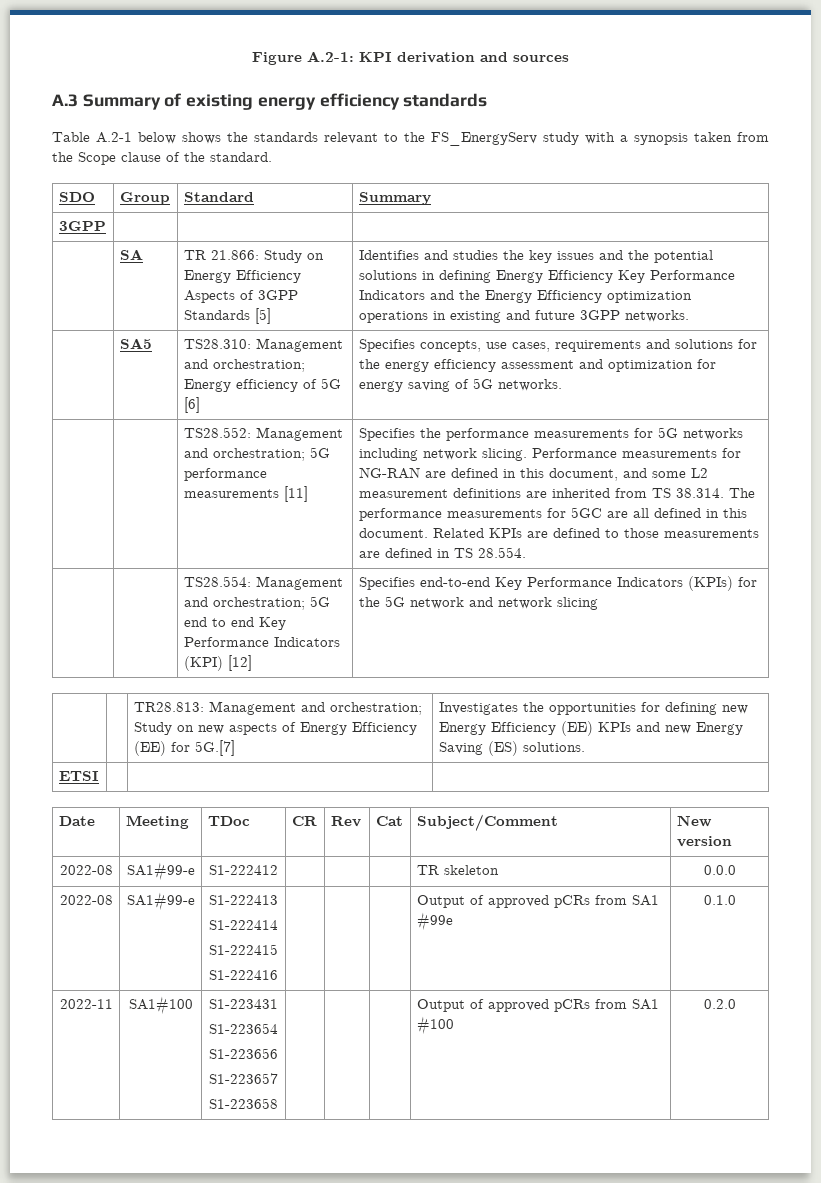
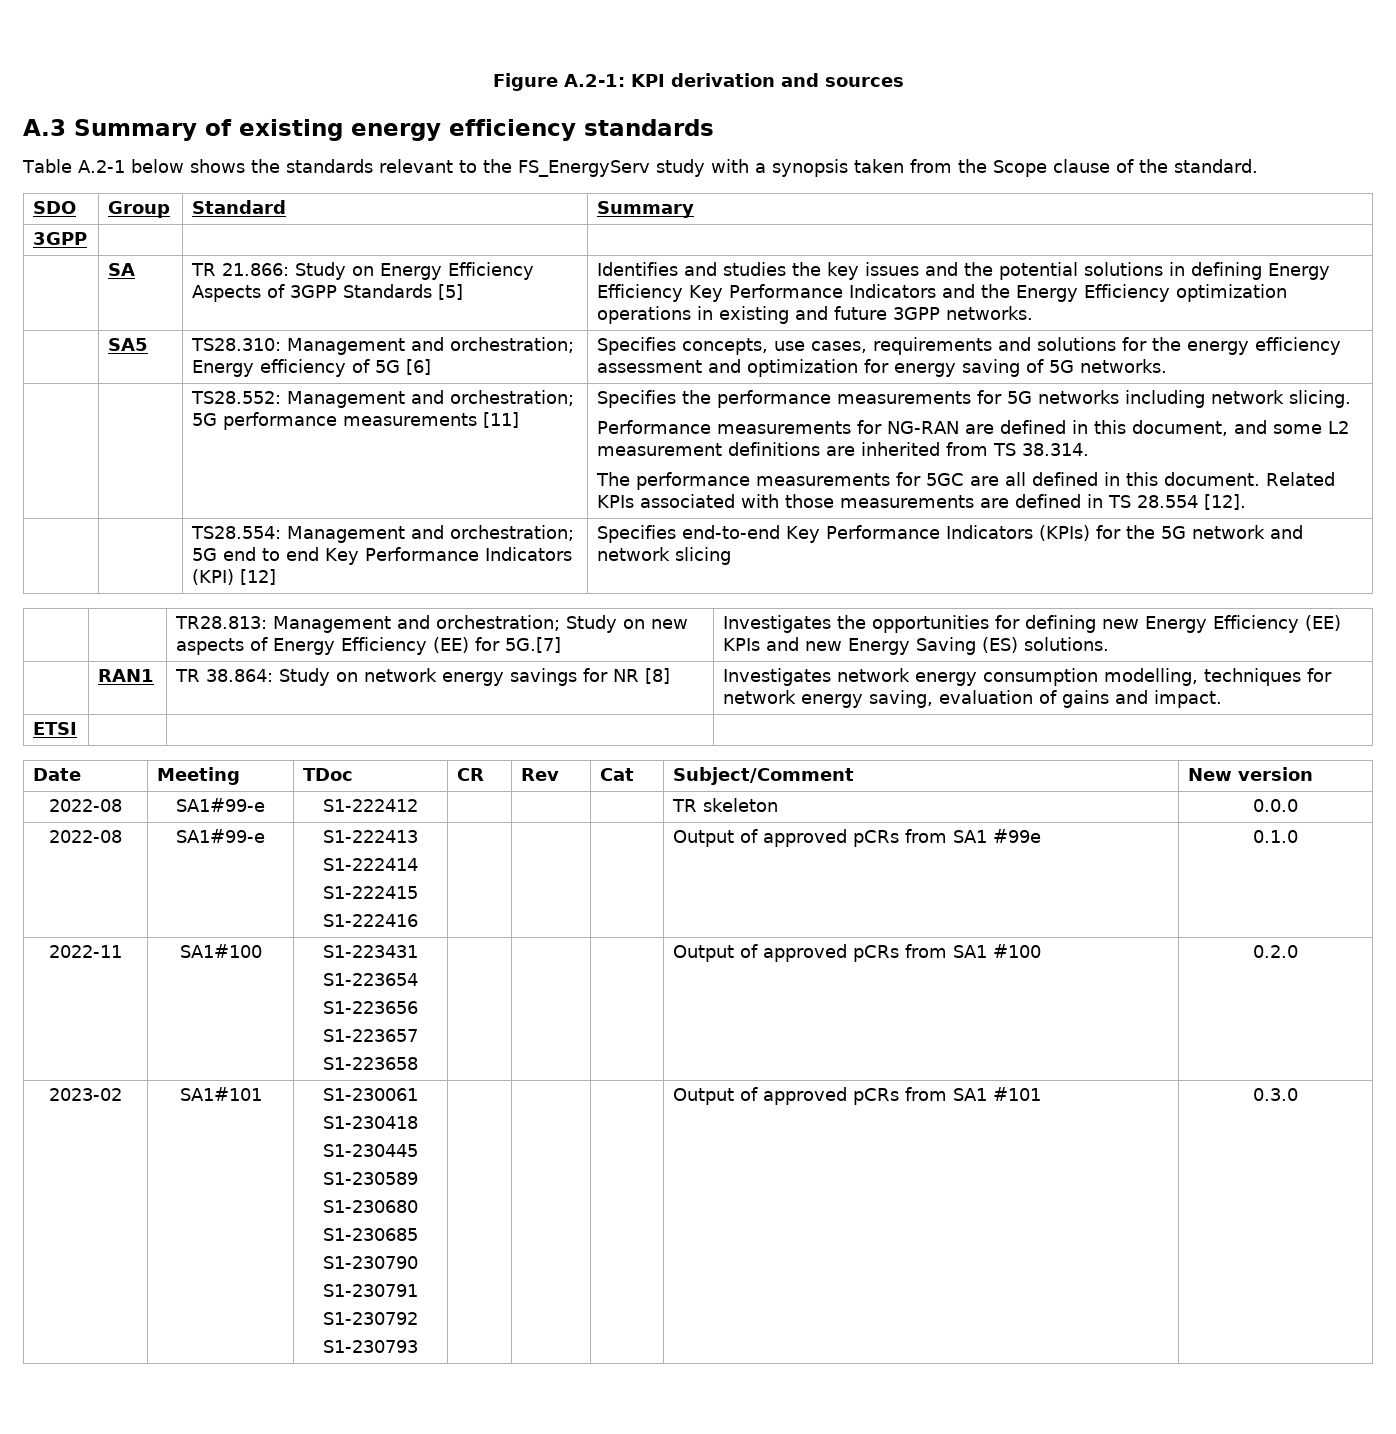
(527, 454) none -> (1352, 399) //
(724, 493) none -> (1090, 449) //
[526,528,619,538] are defined to -> [640,494,780,508] associated with
[477,547,526,558] 28.554. -> [1137,494,1247,510] 28.554 [12].
(585, 747) none -> [98,669,155,682] [175,668,671,686] [723,668,1333,686] [723,690,1223,708] // | RAN1 | TR 38.864: Study on network energy savings for NR [8] | Investigates network energy consumption modelling, techniques for network energy saving, evaluation of gains and impact.
(736, 1004) none -> [49,1088,122,1101] [179,1087,262,1101] [323,1088,418,1101] [323,1116,418,1129] [323,1144,418,1157] [323,1172,418,1185] [323,1200,418,1213] [323,1228,418,1241] [323,1256,418,1269] [323,1284,418,1297] [323,1312,418,1325] [323,1340,418,1353] [673,1087,1042,1105] [1253,1088,1298,1101] // 2023-02 | SA1#101 | S1-230061 // S1-230418 // S1-230445 // S1-230589 // S1-230680 // S1-230685 // S1-230790 // S1-230791 // S1-230792 // S1-230793 | | | | Output of approved pCRs from SA1 #101 | 0.3.0

